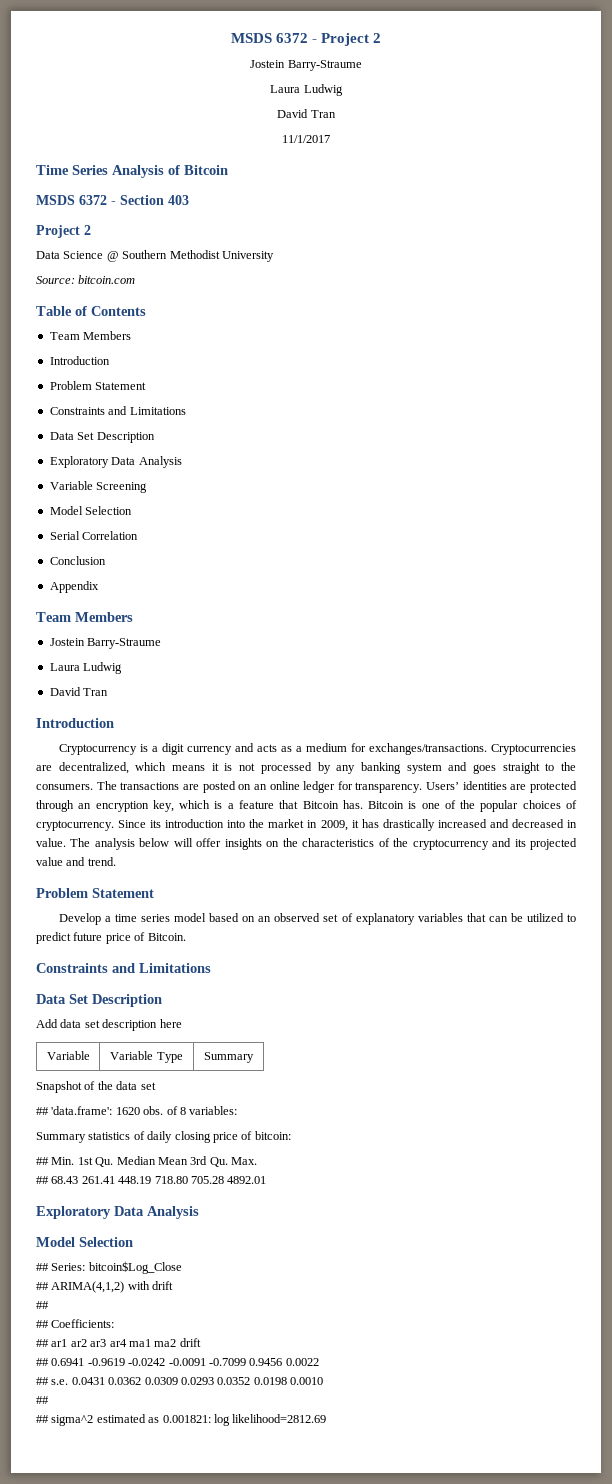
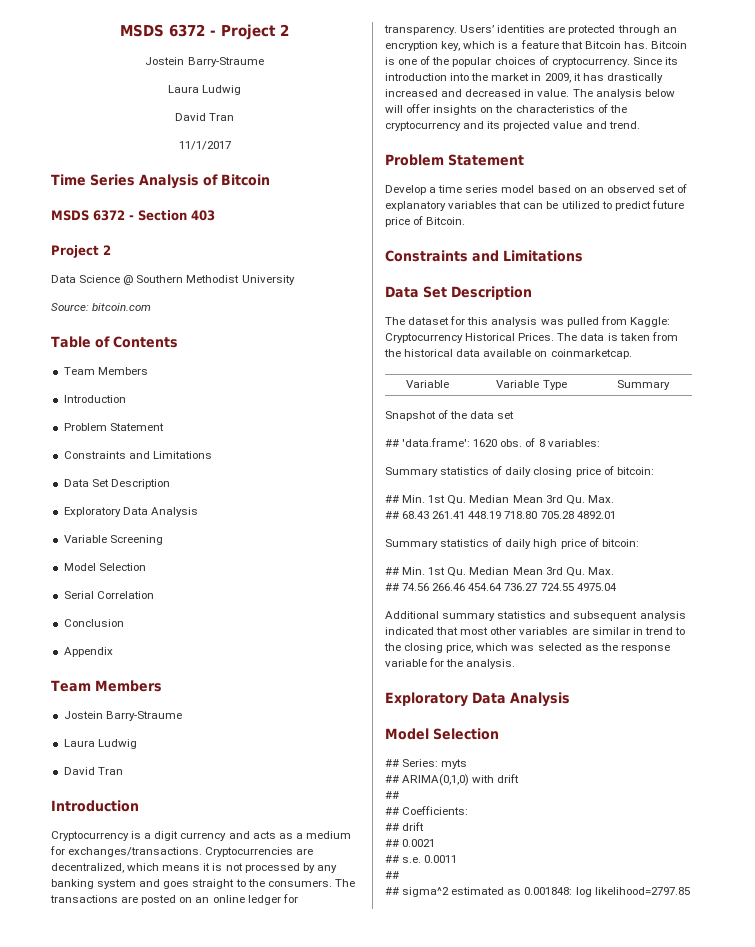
[36,1019,182,1031] Add data set description here -> [385,316,670,327] [385,332,678,343] [384,349,632,359] The dataset for this analysis was pulled from Kaggle: Cryptocurrency Historical Prices. The data is taken from the historical data available on coinmarketcap.
(267, 1180) none -> [385,538,639,549] [385,567,614,577] [385,583,617,591] [385,611,686,621] [385,627,685,635] [384,643,670,653] [385,658,516,669] // Summary statistics of daily high price of bitcoin: // ## Min. 1st Qu. Median Mean 3rd Qu. Max. // ## 74.56 266.46 454.64 736.27 724.55 4975.04 // Additional summary statistics and subsequent analysis indicated that most other variables are similar in trend to the closing price, which was selected as the response variable for the analysis.
[88,1261,182,1274] [36,1281,125,1293] bitcoin$Log_Close // ## ARIMA(4,1,2) -> [441,759,468,769] [385,774,470,786] myts // ## ARIMA(0,1,0)
[51,1338,201,1347] [36,1358,319,1366] [36,1377,323,1385] ar1 ar2 ar3 ar4 ma1 ma2 drift // ## 0.6941 -0.9619 -0.0242 -0.0091 -0.7099 0.9456 0.0022 // ## s.e. 0.0431 0.0362 0.0309 0.0293 0.0352 0.0198 0.0010 -> [402,822,425,831] [385,839,436,847] [385,855,458,863] drift // ## 0.0021 // ## s.e. 0.0011
[162,1414,327,1426] 0.001821: log likelihood=2812.69 -> [524,887,690,897] 0.001848: log likelihood=2797.85

